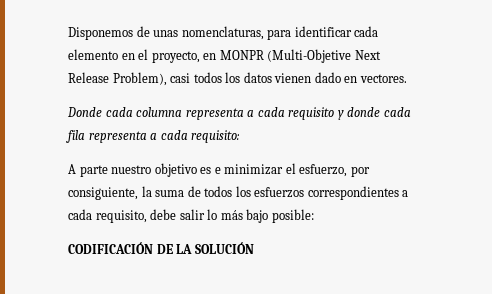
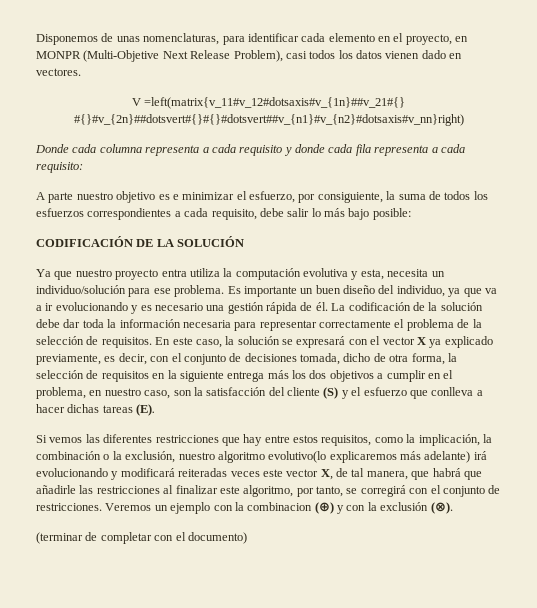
(407, 78) none -> [131,97,406,109] [73,114,464,126] // V =left(matrix{v_11#v_12#dotsaxis#v_{1n}##v_21#{} #{}#v_{2n}##dotsvert#{}#{}#dotsvert##v_{n1}#v_{n2}#dotsaxis#v_nn}right)
(254, 248) none -> [36,268,445,280] [36,285,497,297] [36,302,483,314] [36,319,482,331] [36,336,493,348] [36,353,457,365] [36,370,454,382] [36,387,483,399] [36,404,156,416] [36,434,492,446] [36,451,487,463] [36,468,482,480] [36,485,501,497] [36,502,453,514] [36,532,247,544] // Ya que nuestro proyecto entra utiliza la computación evolutiva y esta, necesita un individuo/solución para ese problema. Es importante un buen diseño del individuo, ya que va a ir evolucionando y es necesario una gestión rápida de él. La codificación de la solución debe dar toda la información necesaria para representar correctamente el problema de la selección de requisitos. En este caso, la solución se expresará con el vector X ya explicado previamente, es decir, con el conjunto de decisiones tomada, dicho de otra forma, la selección de requisitos en la siguiente entrega más los dos objetivos a cumplir en el problema, en nuestro caso, son la satisfacción del cliente (S) y el esfuerzo que conlleva a hacer dichas tareas (E). // Si vemos las diferentes restricciones que hay entre estos requisitos, como la implicación, la combinación o la exclusión, nuestro algoritmo evolutivo(lo explicaremos más adelante) irá evolucionando y modificará reiteradas veces este vector X, de tal manera, que habrá que añadirle las restricciones al finalizar este algoritmo, por tanto, se corregirá con el conjunto de restricciones. Veremos un ejemplo con la combinacion (⊕) y con la exclusión (⊗). // (terminar de completar con el documento)

